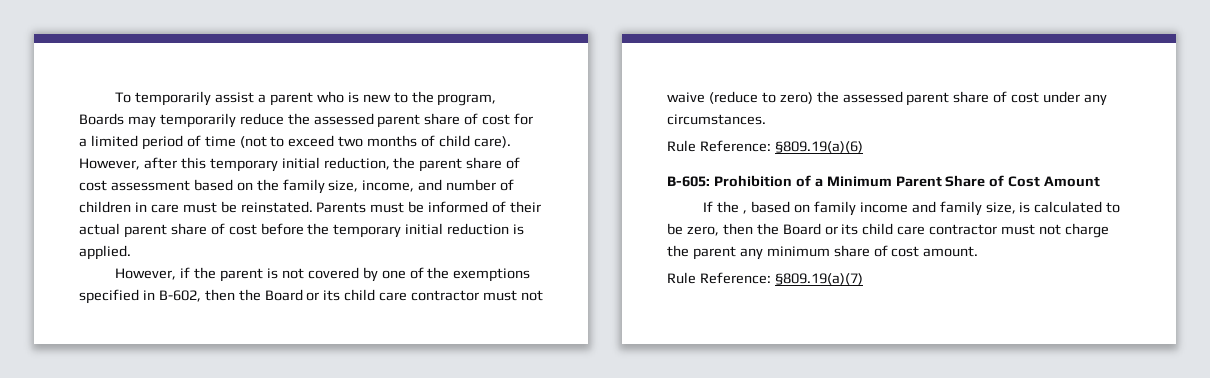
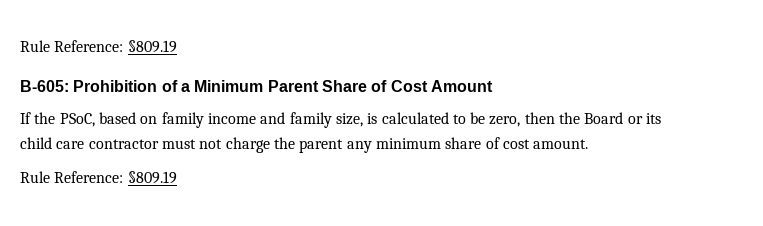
[115,91,497,106] [79,113,534,128] [79,135,511,150] [79,157,521,172] [79,179,515,194] [79,201,542,213] [79,223,525,238] [79,245,131,260] [115,267,531,282] [79,289,543,304] [667,91,1108,106] [667,114,766,125] [667,140,863,153] To temporarily assist a parent who is new to the program, Boards may temporarily reduce the assessed parent share of cost for a limited period of time (not to exceed two months of child care). However, after this temporary initial reduction, the parent share of cost assessment based on the family size, income, and number of children in care must be reinstated. Parents must be informed of their actual parent share of cost before the temporary initial reduction is applied. // However, if the parent is not covered by one of the exemptions specified in B-602, then the Board or its child care contractor must not waive (reduce to zero) the assessed parent share of cost under any circumstances. // Rule Reference: §809.19(a)(6) -> [20,40,177,53] Rule Reference: §809.19
[743,210,748,214] , -> [59,113,95,127] PSoC,
[774,273,863,285] §809.19(a)(7) -> [127,171,177,184] §809.19

